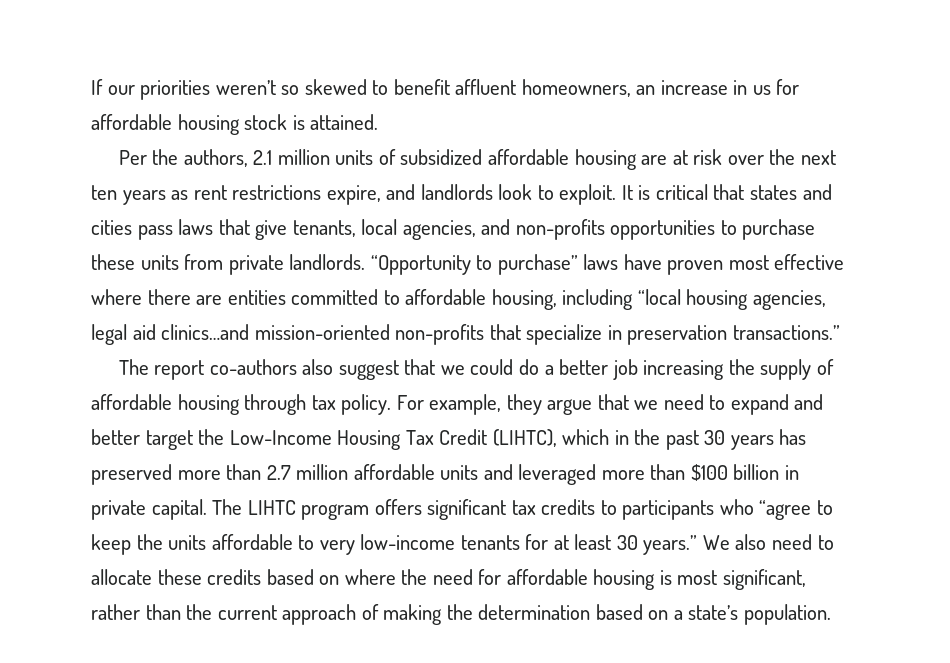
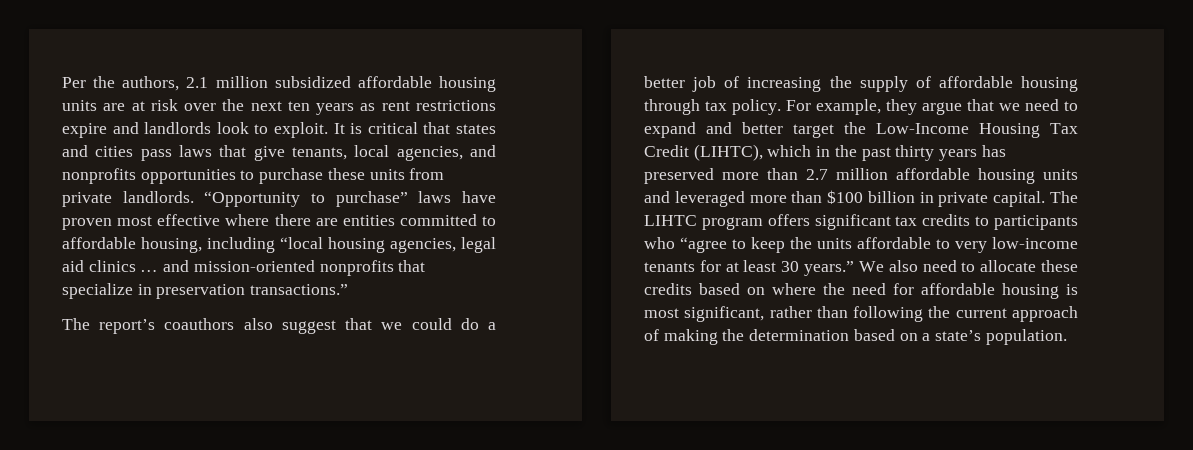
[91,79,800,100] [91,114,379,135] If our priorities weren’t so skewed to benefit affluent homeowners, an increase in us for affordable housing stock is attained. // -> (62, 82) none
[335,149,396,165] units of -> (268, 82) none
(637, 159) none -> [62,100,97,111] units
[326,185,381,205] expire, -> [62,123,107,138] expire
[515,219,605,240] non-profits -> [62,168,136,184] nonprofits
[161,324,485,345] clinics…and mission-oriented non-profits -> [88,260,394,276] clinics … and mission-oriented nonprofits
[154,359,297,380] report co-authors -> [99,318,235,334] report’s coauthors
(638, 369) none -> [724,76,740,88] of
[704,430,726,445] 30 -> [895,145,935,161] thirty
(435, 472) none -> [978,168,1035,184] housing
(181, 612) none -> [853,306,924,322] following

